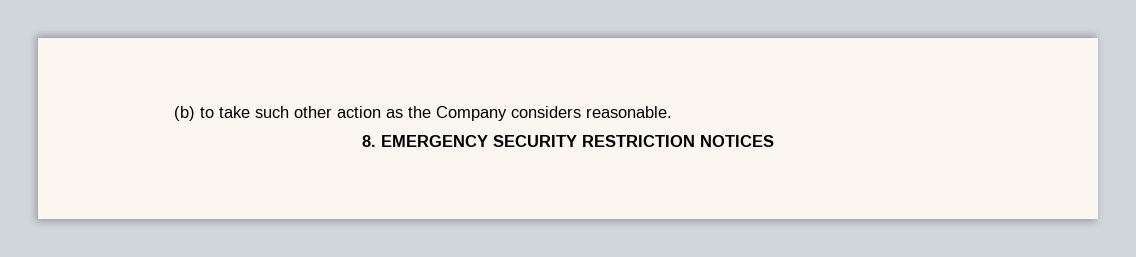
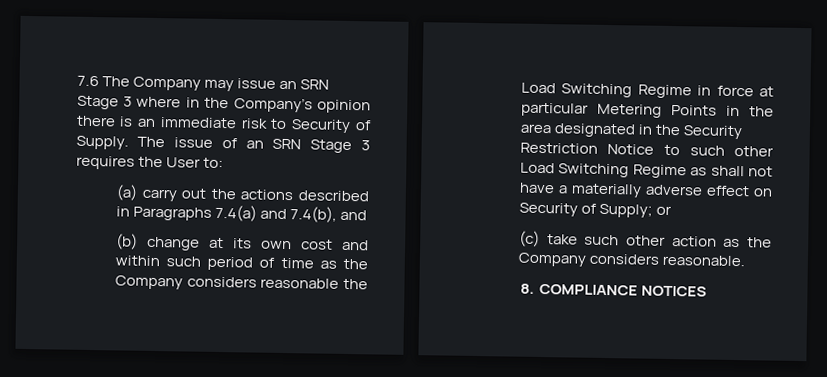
[173,106,214,121] (b) to -> [76,75,329,92] [76,95,371,114] [75,115,372,134] [75,135,371,154] [75,155,223,170] [115,184,369,202] [115,204,368,223] [115,233,369,251] [114,255,368,271] [114,275,368,290] [520,82,774,99] [520,102,774,118] [519,123,744,140] [519,142,774,157] [519,162,773,179] [518,182,773,198] [518,202,673,218] [518,230,540,247] 7.6 The Company may issue an SRN Stage 3 where in the Company’s opinion there is an immediate risk to Security of Supply. The issue of an SRN Stage 3 requires the User to: // (a) carry out the actions described in Paragraphs 7.4(a) and 7.4(b), and // (b) change at its own cost and within such period of time as the Company considers reasonable the Load Switching Regime in force at particular Metering Points in the area designated in the Security Restriction Notice to such other Load Switching Regime as shall not have a materially adverse effect on Security of Supply; or // (c)
[381,135,695,147] EMERGENCY SECURITY RESTRICTION -> [538,283,638,296] COMPLIANCE

